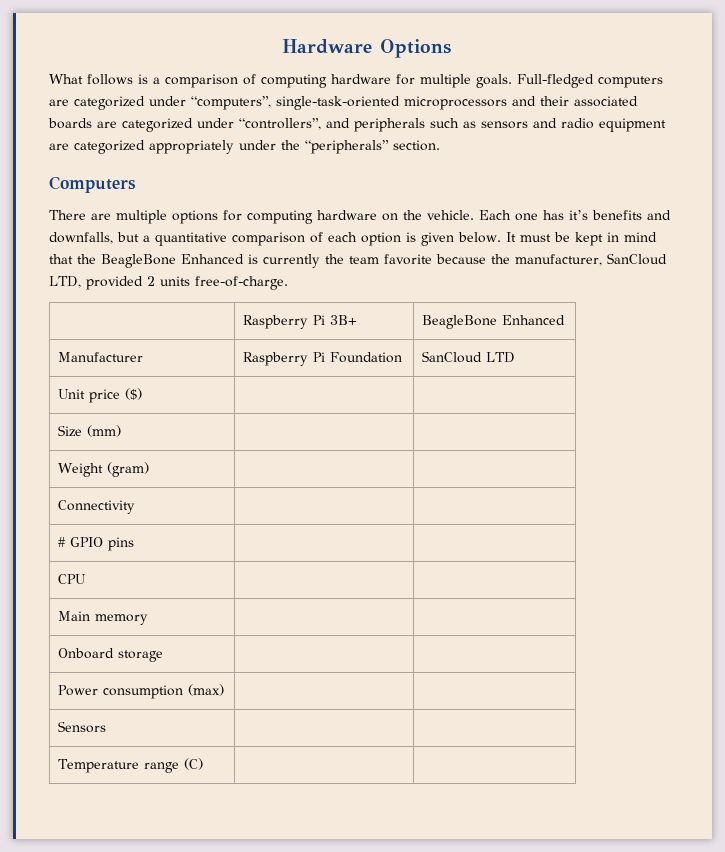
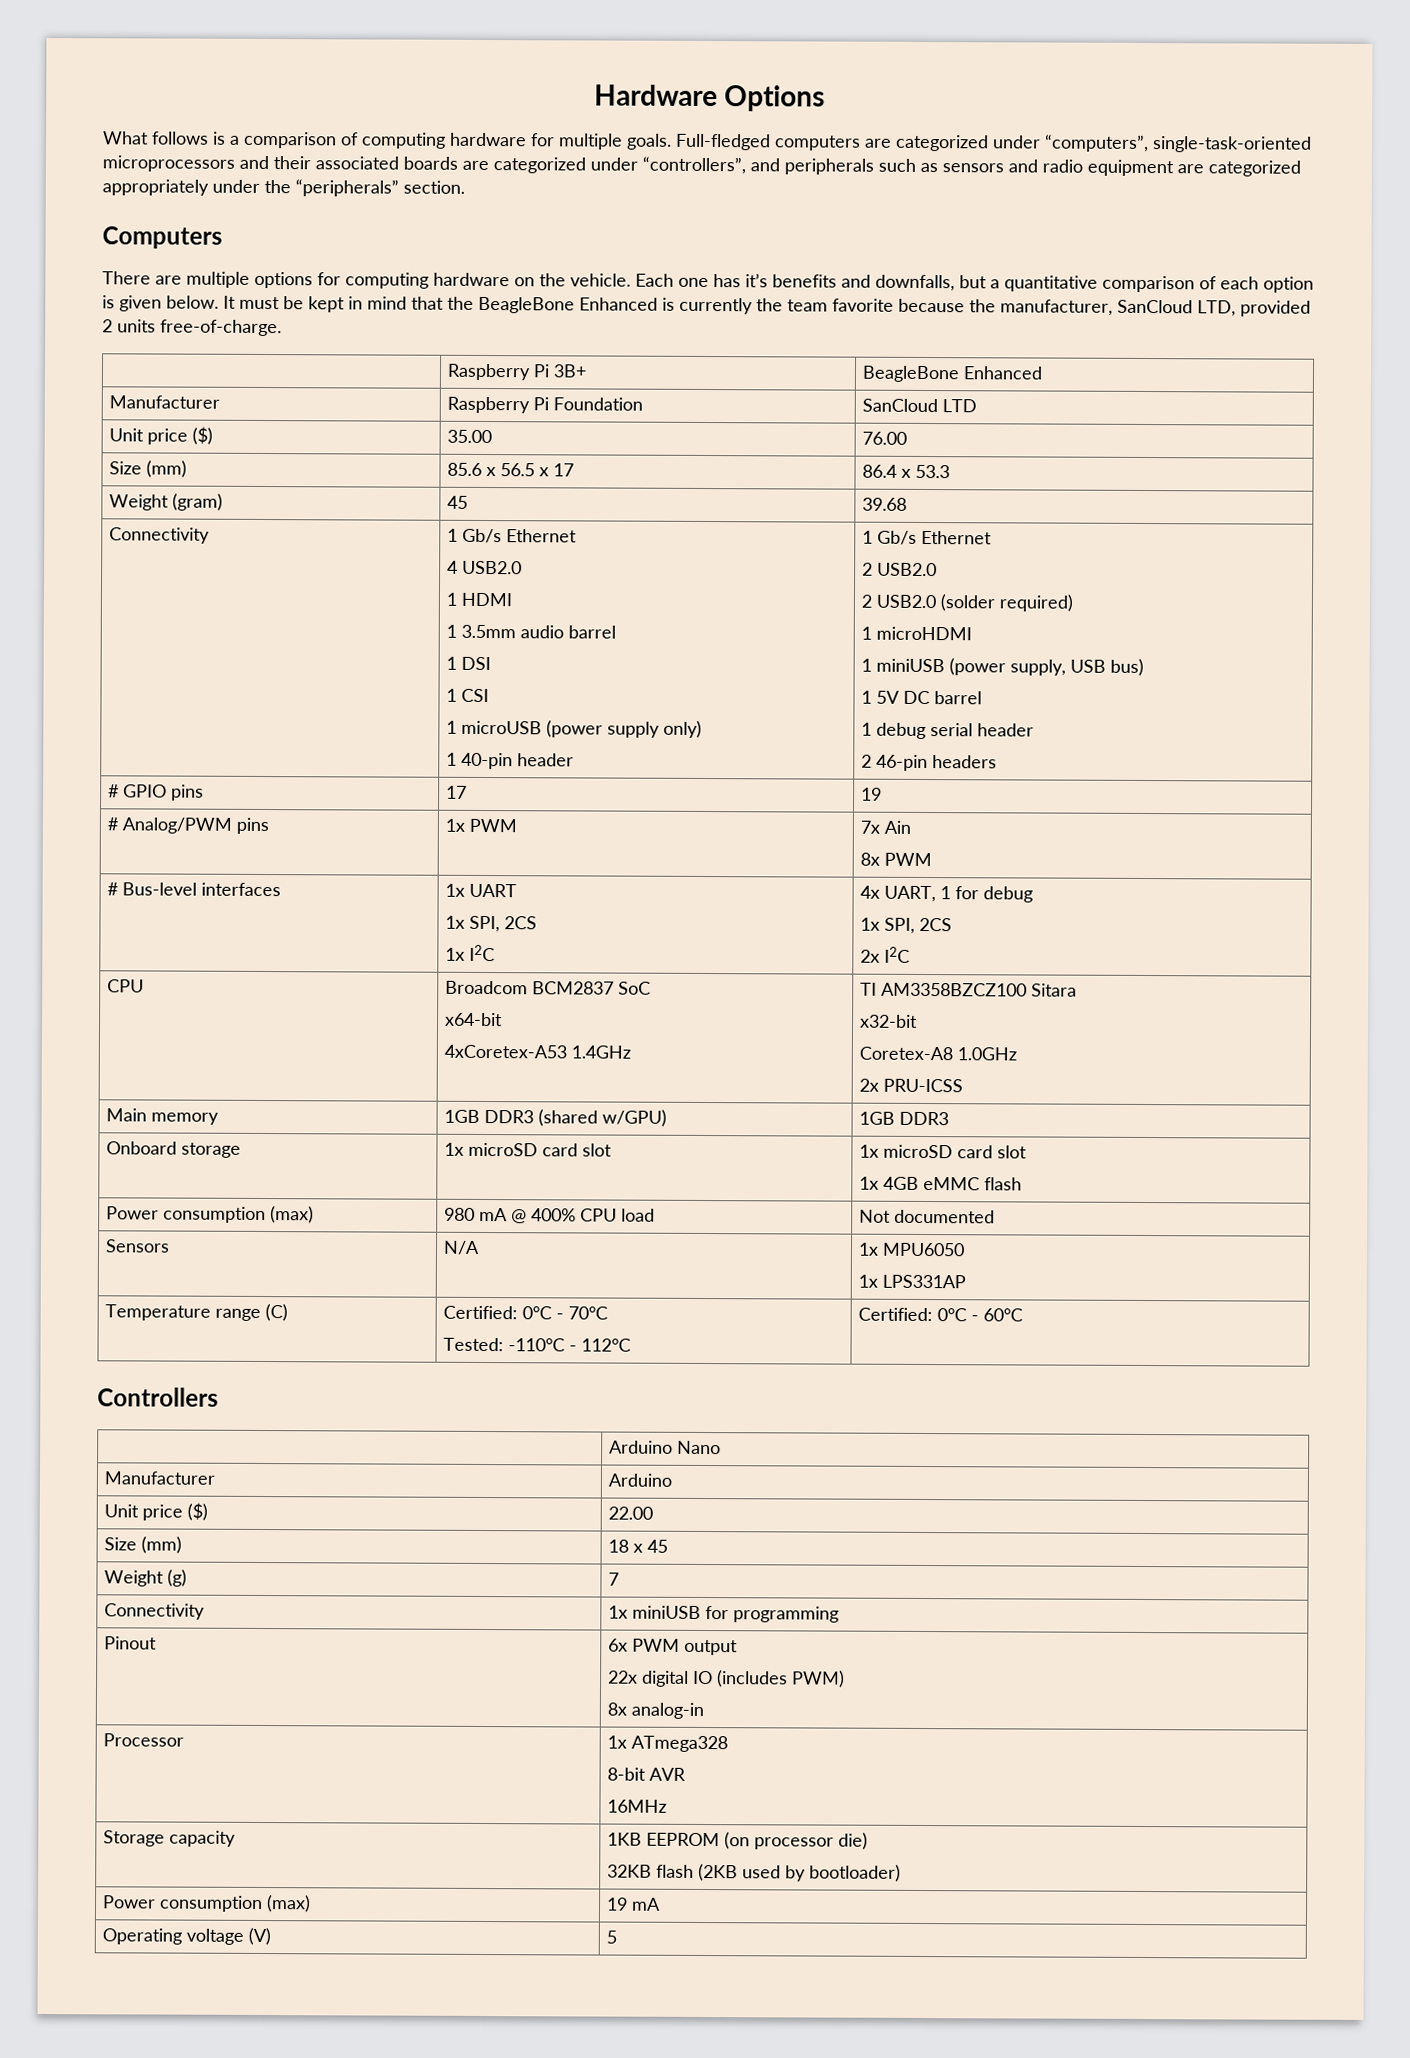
[58,425,122,437] | // Size (mm) | | -> [446,429,492,444] [861,431,907,445] [108,460,187,478] [446,462,574,477] [861,464,950,479] 35.00 | 76.00 // Size (mm) | 85.6 x 56.5 x 17 | 86.4 x 53.3
[58,500,136,514] [58,537,135,551] [58,574,87,584] [58,611,149,625] [58,648,164,662] [58,684,225,699] [58,721,107,733] [58,758,204,773] | // Connectivity | | // # GPIO pins | | // CPU | | // Main memory | | // Onboard storage | | // Power consumption (max) | | // Sensors | | // Temperature range (C) | | -> [446,495,468,509] [861,497,907,511] [108,527,210,544] [446,528,577,544] [446,560,522,575] [445,592,512,607] [445,624,616,639] [445,656,491,671] [445,688,489,703] [445,720,702,738] [445,752,574,770] [861,530,992,545] [861,562,937,577] [860,594,1073,612] [860,626,972,641] [860,658,1144,676] [860,690,982,705] [860,722,1034,739] [860,754,997,772] [107,784,204,801] [445,785,467,799] [860,787,882,801] [106,817,269,835] [444,818,517,833] [859,820,911,834] [859,852,932,867] [106,882,281,897] [444,883,517,898] [444,915,537,933] [444,944,495,962] [859,885,1033,903] [859,917,952,934] [859,946,910,963] [106,979,144,993] [444,980,651,995] [444,1012,503,1027] [443,1044,631,1059] [859,982,1077,997] [859,1014,918,1028] [858,1046,1017,1061] [858,1078,963,1093] [105,1108,219,1125] [443,1109,667,1127] [858,1111,949,1126] [105,1141,241,1158] [443,1142,612,1157] [858,1144,1027,1159] [858,1176,1022,1191] [105,1206,314,1224] [443,1207,655,1224] [858,1209,995,1224] [104,1239,170,1253] [442,1240,480,1255] [857,1242,965,1257] [857,1274,966,1289] [104,1304,288,1322] [442,1305,608,1320] [442,1337,631,1352] [857,1307,1023,1322] [97,1387,219,1407] [608,1440,721,1455] [103,1471,215,1485] [607,1473,672,1487] [103,1502,208,1521] [607,1506,653,1520] [103,1536,182,1554] [607,1539,668,1553] [103,1569,187,1587] [607,1572,619,1586] [103,1603,205,1620] [607,1605,839,1623] [103,1636,157,1650] [607,1638,738,1656] [607,1670,845,1688] [606,1702,704,1720] [102,1733,184,1747] [606,1735,728,1753] [606,1767,686,1781] [606,1799,667,1813] [102,1830,236,1847] [606,1832,868,1850] [606,1863,901,1882] [102,1895,311,1913] [605,1897,661,1911] [101,1927,271,1946] [605,1930,617,1944] 45 | 39.68 // Connectivity | 1 Gb/s Ethernet // 4 USB2.0 // 1 HDMI // 1 3.5mm audio barrel // 1 DSI // 1 CSI // 1 microUSB (power supply only) // 1 40-pin header | 1 Gb/s Ethernet // 2 USB2.0 // 2 USB2.0 (solder required) // 1 microHDMI // 1 miniUSB (power supply, USB bus) // 1 5V DC barrel // 1 debug serial header // 2 46-pin headers // # GPIO pins | 17 | 19 // # Analog/PWM pins | 1x PWM | 7x Ain // 8x PWM // # Bus-level interfaces | 1x UART // 1x SPI, 2CS // 1x I2C | 4x UART, 1 for debug // 1x SPI, 2CS // 2x I2C // CPU | Broadcom BCM2837 SoC // x64-bit // 4xCoretex-A53 1.4GHz | TI AM3358BZCZ100 Sitara // x32-bit // Coretex-A8 1.0GHz // 2x PRU-ICSS // Main memory | 1GB DDR3 (shared w/GPU) | 1GB DDR3 // Onboard storage | 1x microSD card slot | 1x microSD card slot // 1x 4GB eMMC flash // Power consumption (max) | 980 mA @ 400% CPU load | Not documented // Sensors | N/A | 1x MPU6050 // 1x LPS331AP // Temperature range (C) | Certified: 0°C - 70°C // Tested: -110°C - 112°C | Certified: 0°C - 60°C // Controllers // | Arduino Nano // Manufacturer | Arduino // Unit price ($) | 22.00 // Size (mm) | 18 x 45 // Weight (g) | 7 // Connectivity | 1x miniUSB for programming // Pinout | 6x PWM output // 22x digital IO (includes PWM) // 8x analog-in // Processor | 1x ATmega328 // 8-bit AVR // 16MHz // Storage capacity | 1KB EEPROM (on processor die) // 32KB flash (2KB used by bootloader) // Power consumption (max) | 19 mA // Operating voltage (V) | 5

